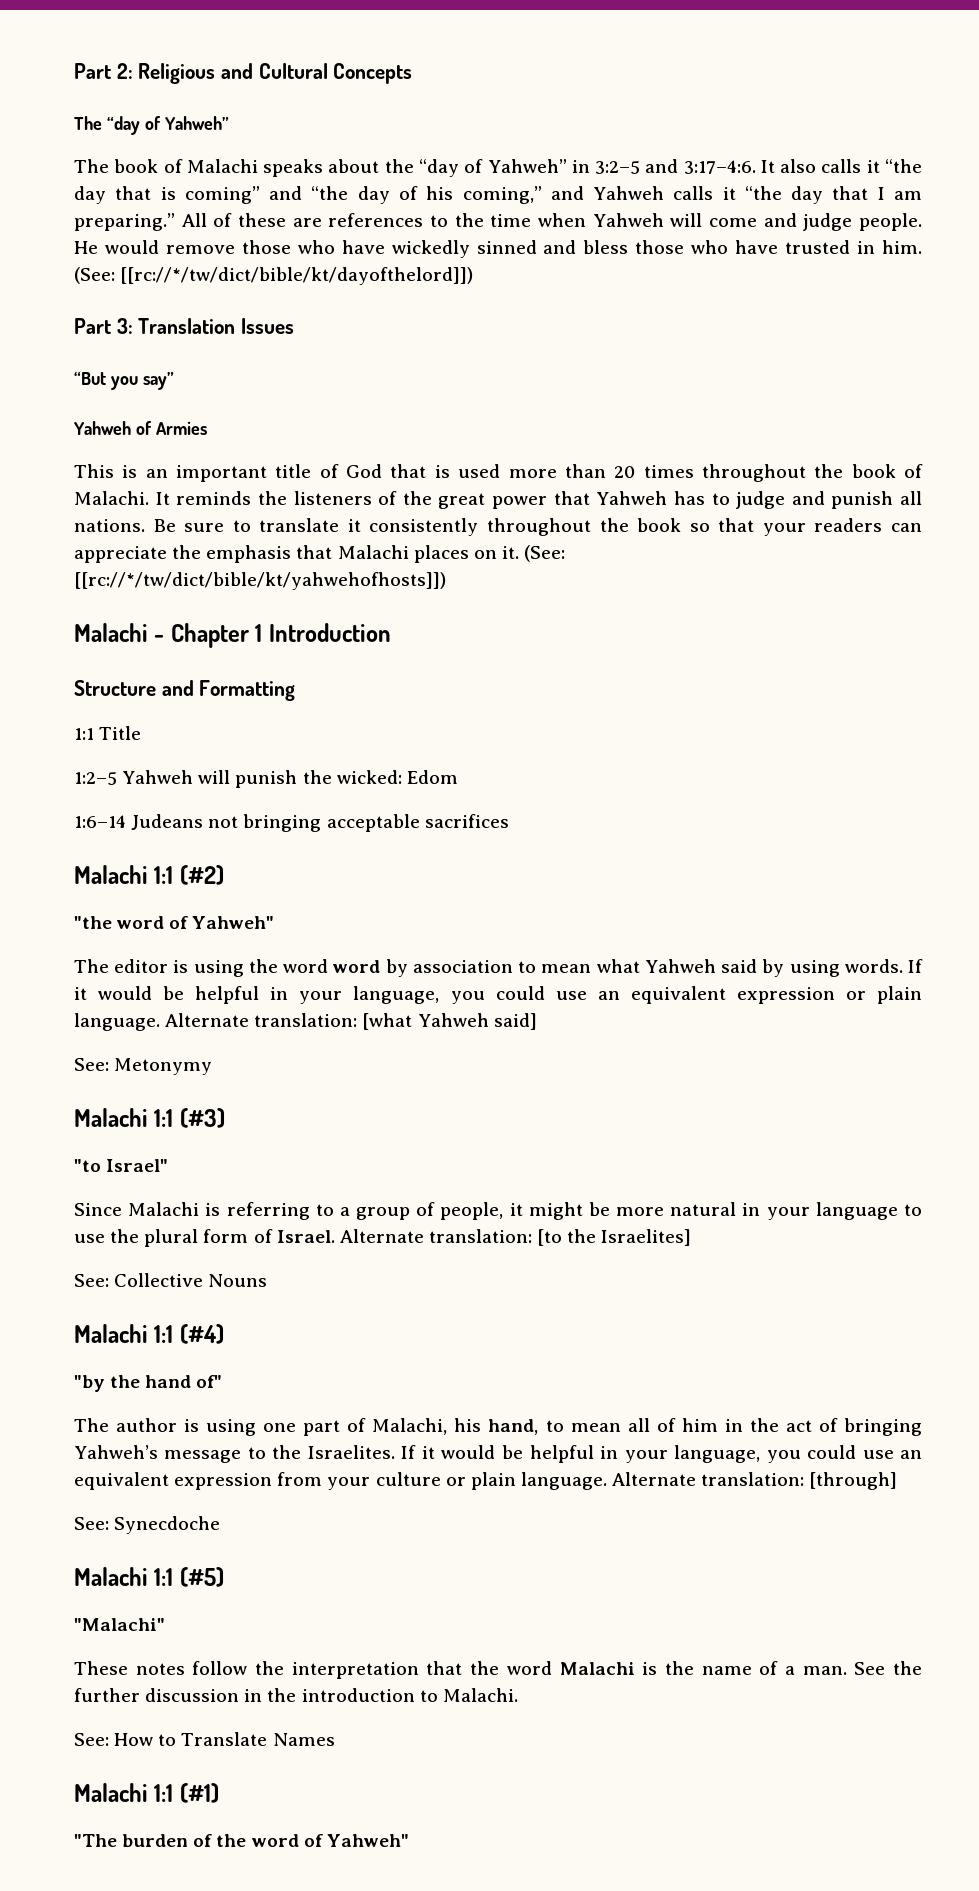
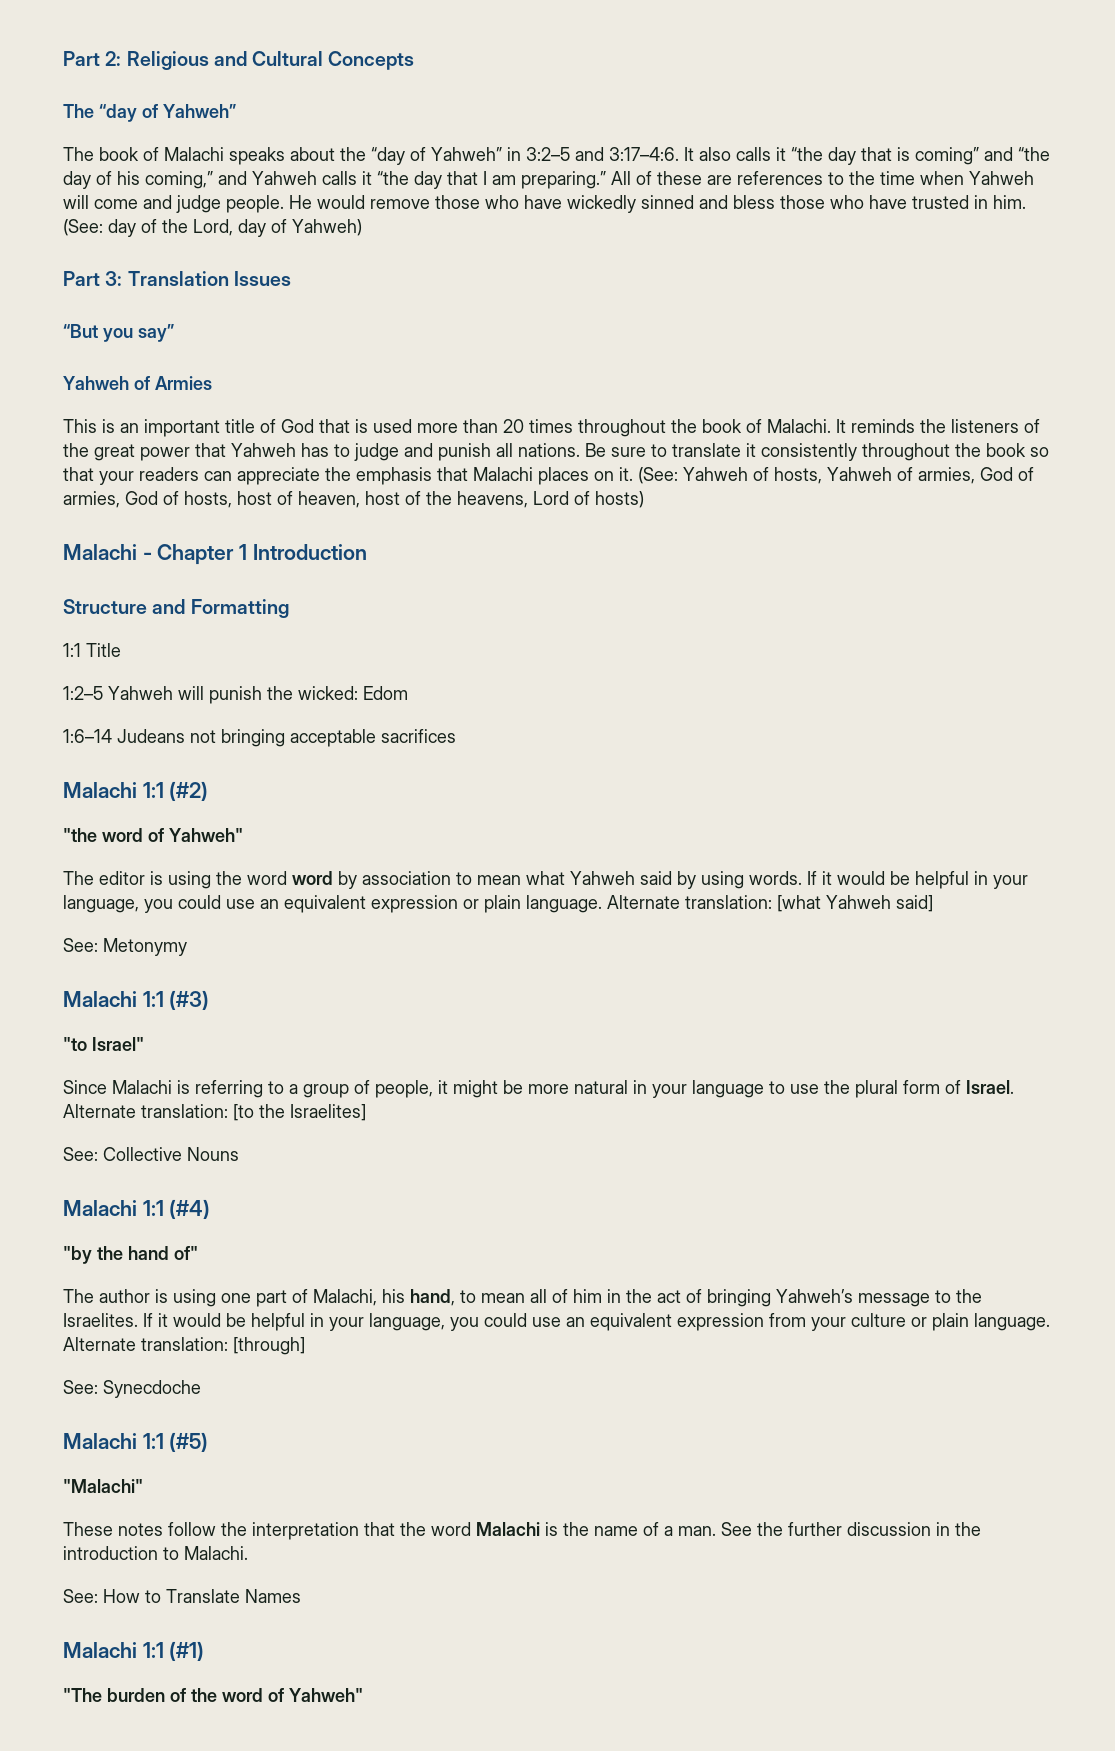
[120,267,474,285] [[rc://*/tw/dict/bible/kt/dayofthelord]]) -> [108,219,362,237] day of the Lord, day of Yahweh)
[74,572,446,590] [[rc://*/tw/dict/bible/kt/yahwehofhosts]]) -> [683,467,1034,484] [63,491,644,508] Yahweh of hosts, Yahweh of armies, God of armies, God of hosts, host of heaven, host of the heavens, Lord of hosts)

